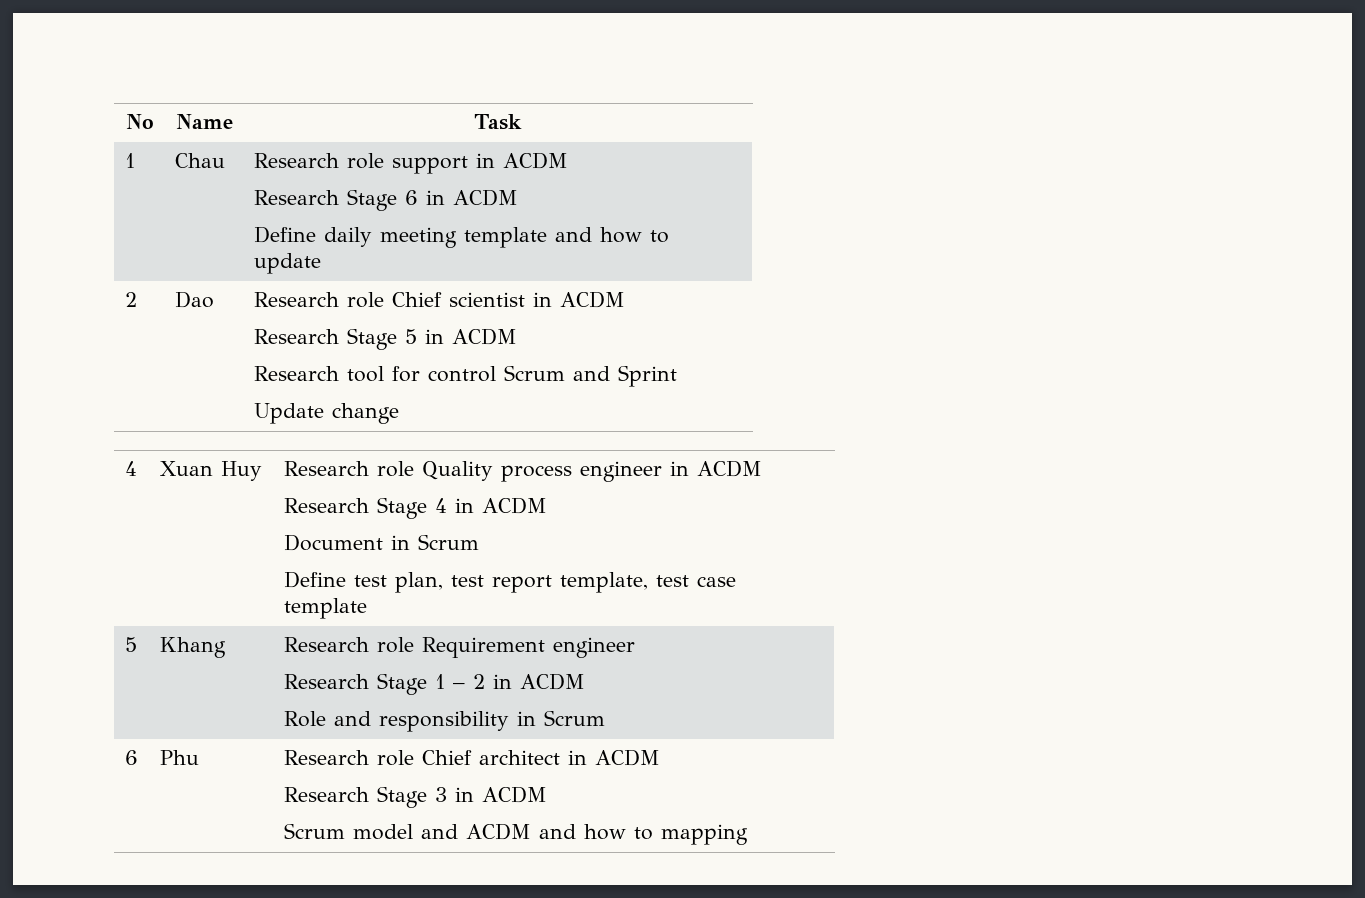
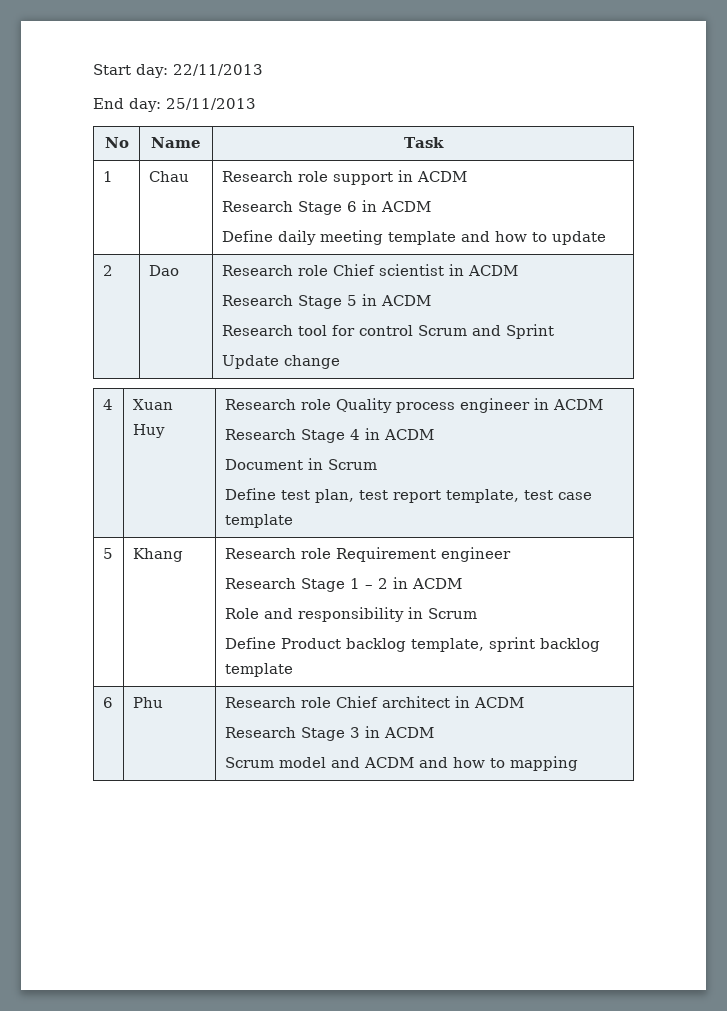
(125, 121) none -> [93,64,263,78] [93,98,256,112] Start day: 22/11/2013 // End day: 25/11/2013 //
(605, 718) none -> [224,637,600,652] [224,663,293,677] // Define Product backlog template, sprint backlog template

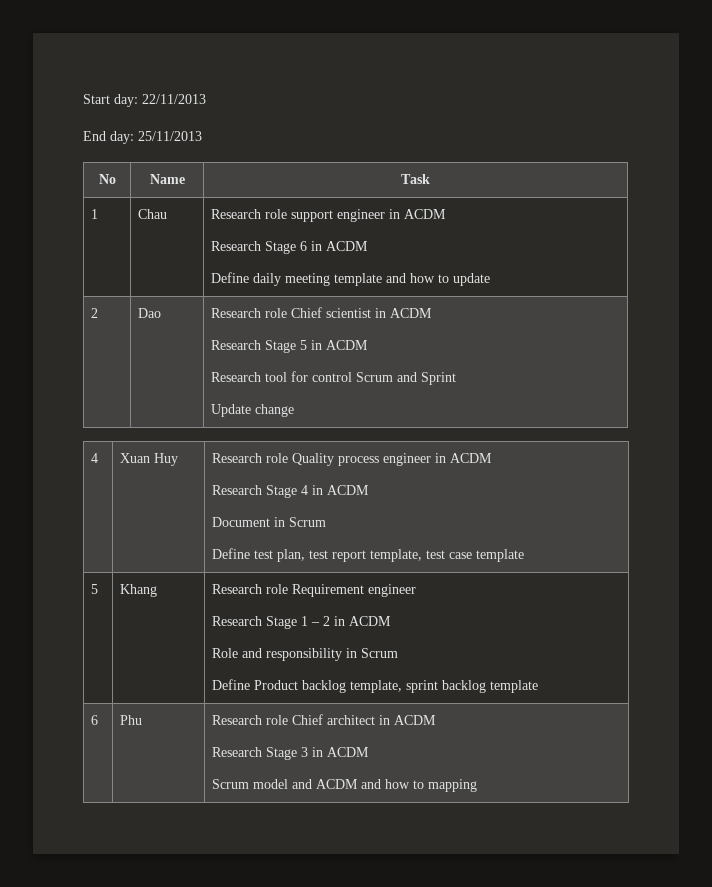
(393, 178) none -> [336,209,385,222] engineer

